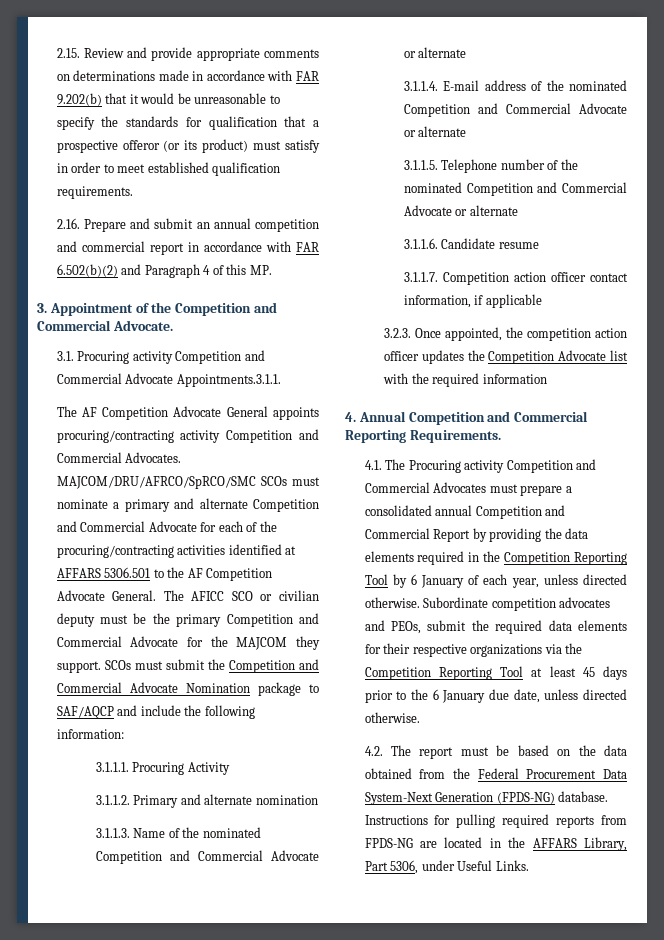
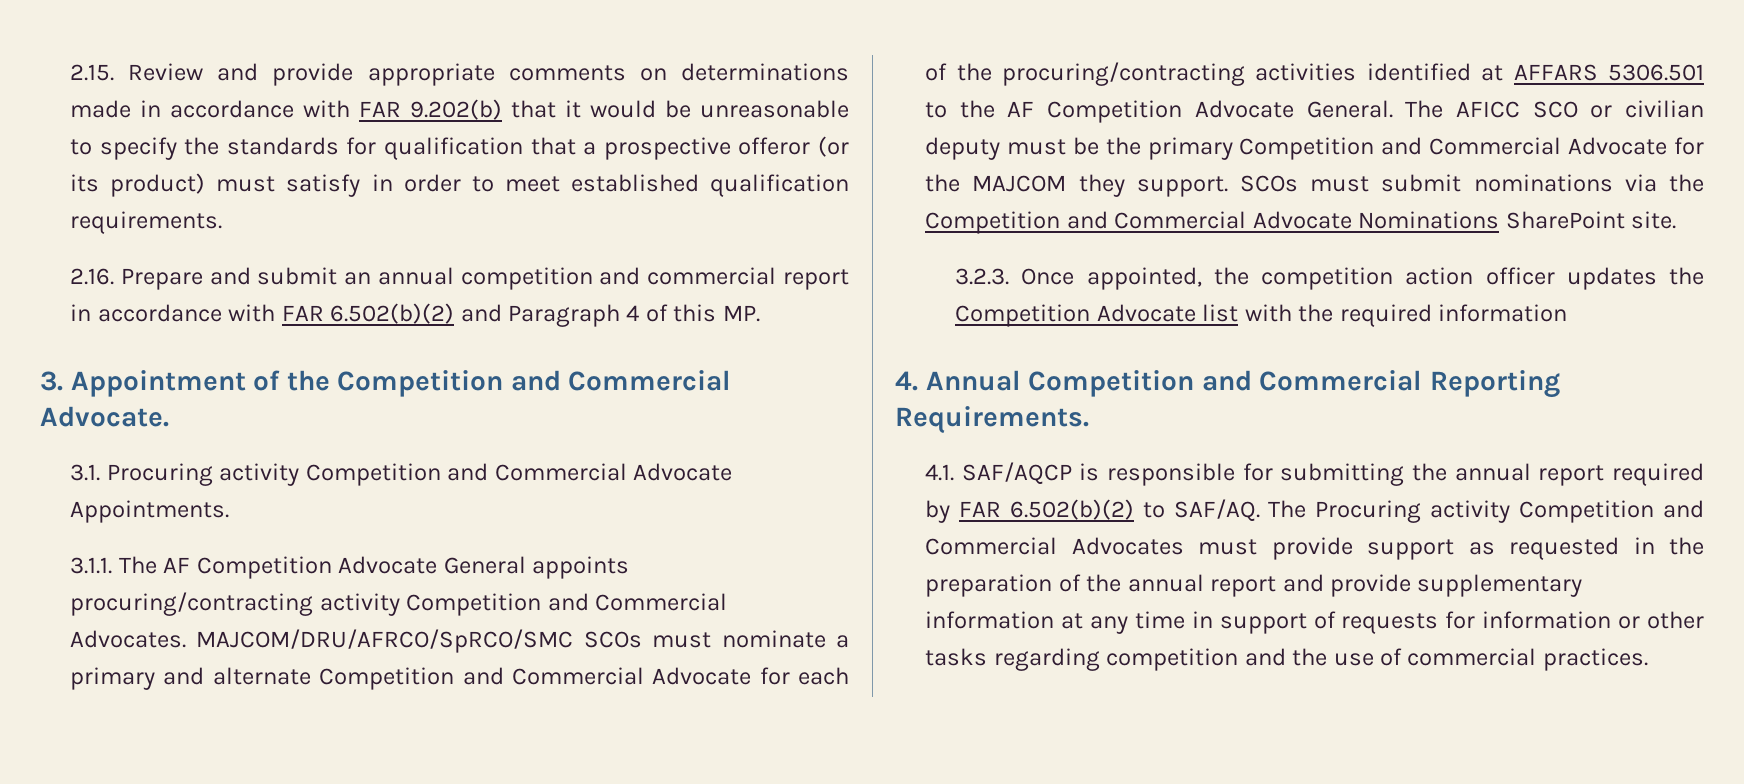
[176,374,281,387] Appointments.3.1.1. // -> [70,500,230,523] [70,557,113,574] Appointments. // 3.1.1.
(205, 664) none -> [1473,174,1657,192] nominations via
[185,682,319,696] [56,705,255,719] [56,729,124,739] [95,762,230,775] [95,794,318,808] [95,827,261,838] [95,850,319,864] [403,47,467,58] [403,80,627,91] [403,103,627,117] [403,126,467,137] [403,159,578,173] [403,182,627,196] [403,205,518,216] [403,238,539,249] [403,272,628,285] [403,294,542,308] Nomination package to SAF/AQCP and include the following information: // 3.1.1.1. Procuring Activity // 3.1.1.2. Primary and alternate nomination // 3.1.1.3. Name of the nominated Competition and Commercial Advocate or alternate // 3.1.1.4. E-mail address of the nominated Competition and Commercial Advocate or alternate // 3.1.1.5. Telephone number of the nominated Competition and Commercial Advocate or alternate // 3.1.1.6. Candidate resume // 3.1.1.7. Competition action officer contact information, if applicable -> [1358,211,1676,229] Nominations SharePoint site.
(382, 465) none -> [961,462,1704,486] [925,499,1260,523] SAF/AQCP is responsible for submitting the annual report required by FAR 6.502(b)(2) to SAF/AQ.
[520,485,572,496] [364,505,566,519] [364,528,589,542] [364,551,627,565] [364,574,627,588] [364,597,611,611] [364,620,627,634] [364,643,583,657] [364,666,627,680] [364,689,627,703] [364,712,420,723] [364,745,627,759] [364,768,627,779] [364,791,609,805] [364,814,627,828] [364,837,627,851] [364,860,529,874] prepare a consolidated annual Competition and Commercial Report by providing the data elements required in the Competition Reporting Tool by 6 January of each year, unless directed otherwise. Subordinate competition advocates and PEOs, submit the required data elements for their respective organizations via the Competition Reporting Tool at least 45 days prior to the 6 January due date, unless directed otherwise. // 4.2. The report must be based on the data obtained from the Federal Procurement Data System-Next Generation (FPDS-NG) database. Instructions for pulling required reports from FPDS-NG are located in the AFFARS Library, Part 5306, under Useful Links. -> [1271,537,1704,560] [925,574,1583,597] [925,611,1704,634] [925,648,1648,671] provide support as requested in the preparation of the annual report and provide supplementary information at any time in support of requests for information or other tasks regarding competition and the use of commercial practices.

